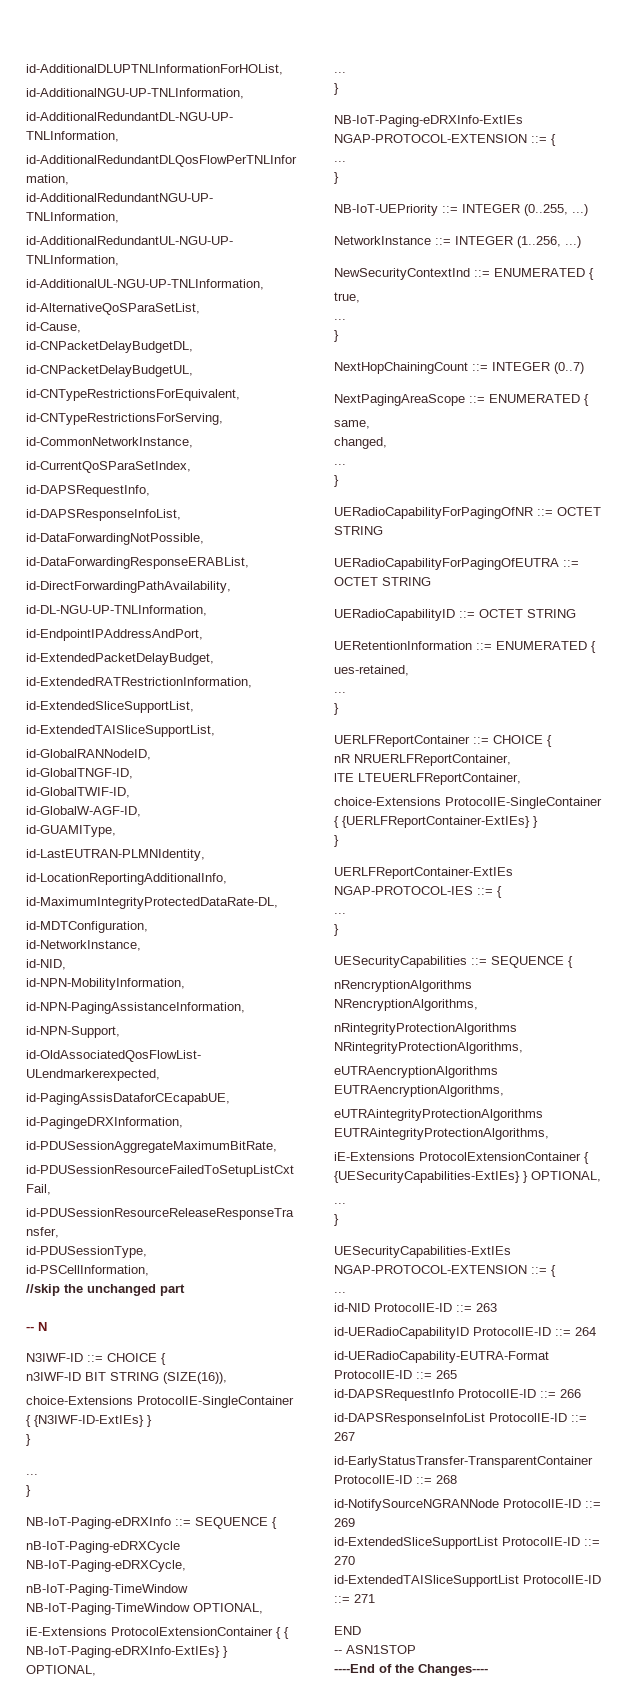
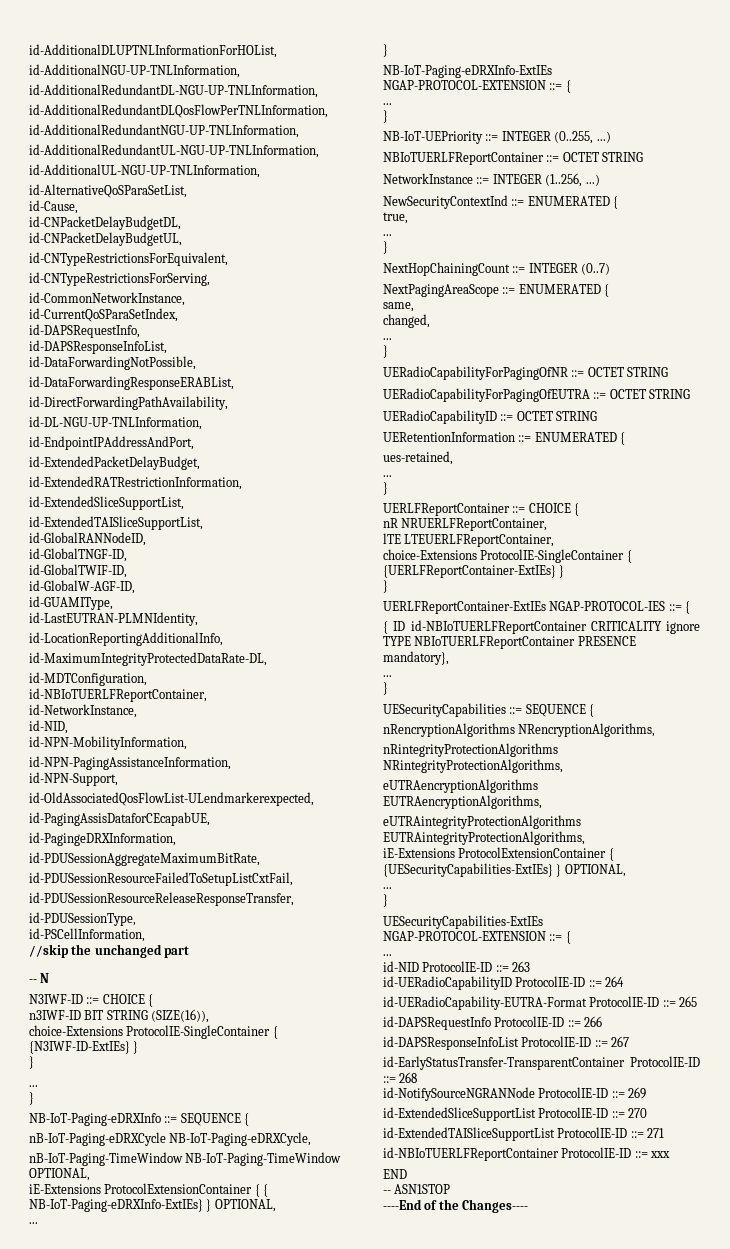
(148, 927) none -> [29,688,207,702] // id-NBIoTUERLFReportContainer,
(588, 210) none -> [383,152,644,165] // NBIoTUERLFReportContainer ::= OCTET STRING
(502, 892) none -> [383,620,700,634] [383,636,636,649] [383,651,449,665] // { ID id-NBIoTUERLFReportContainer CRITICALITY ignore TYPE NBIoTUERLFReportContainer PRESENCE mandatory},
(375, 1598) none -> [383,1147,671,1161] // id-NBIoTUERLFReportContainer ProtocolIE-ID ::= xxx

